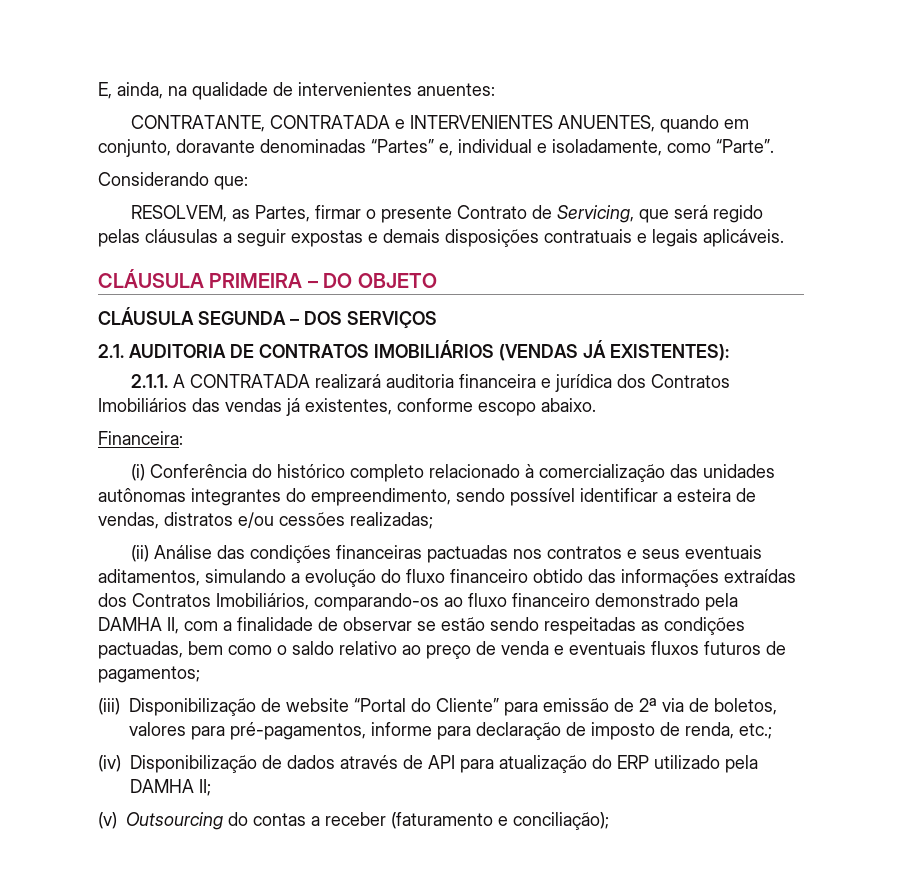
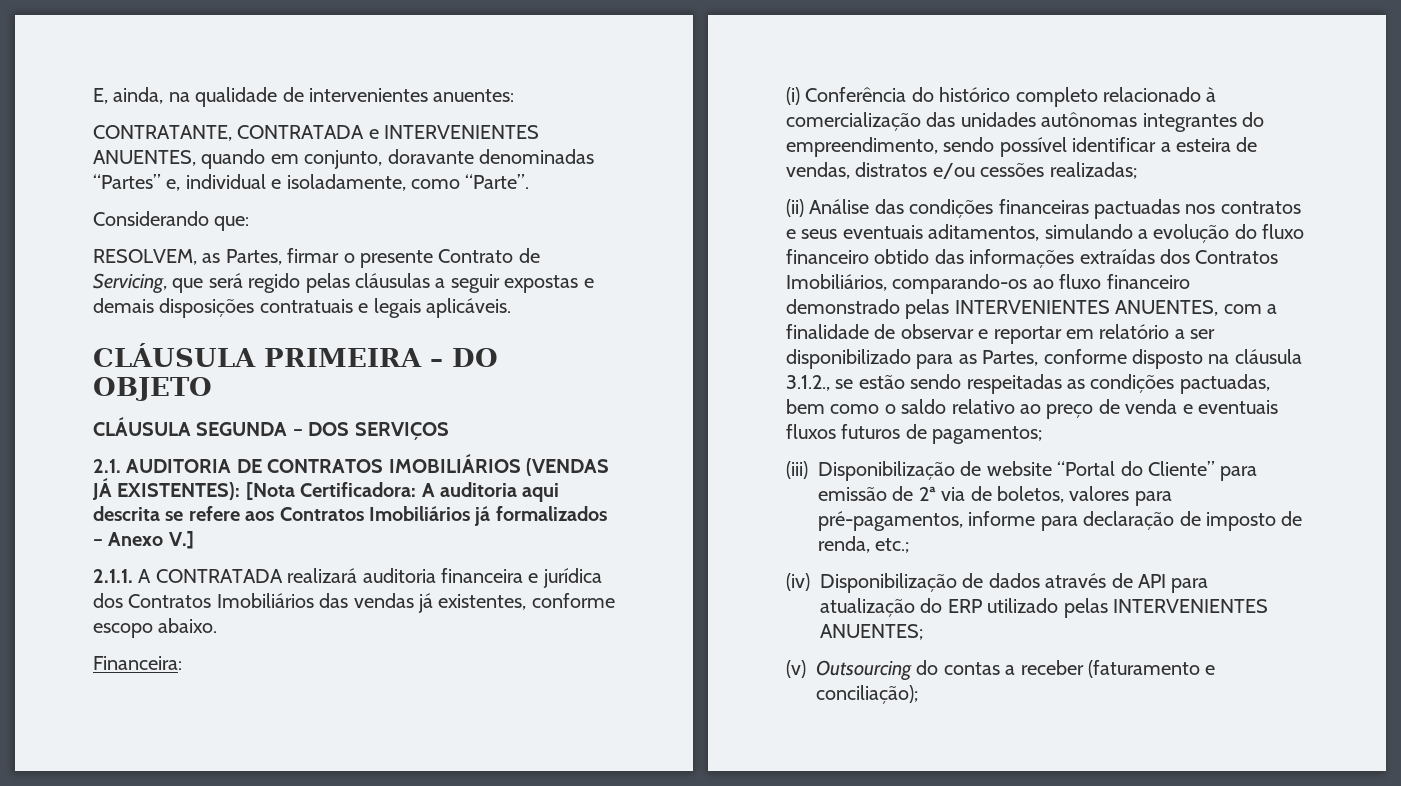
(729, 352) none -> [245,482,560,502] [93,506,607,526] [93,531,194,549] [Nota Certificadora: A auditoria aqui descrita se refere aos Contratos Imobiliários já formalizados – Anexo V.]
[705,593,738,611] [98,617,179,634] pela DAMHA II, -> [905,299,1219,319] pelas INTERVENIENTES ANUENTES,
(412, 624) none -> [978,324,1216,344] [786,349,1302,369] [786,375,830,391] e reportar em relatório a ser disponibilizado para as Partes, conforme disposto na cláusula 3.1.2.,
[725,755,758,773] [130,779,211,796] pela DAMHA II; -> [1063,598,1268,618] [820,624,923,640] pelas INTERVENIENTES ANUENTES;

